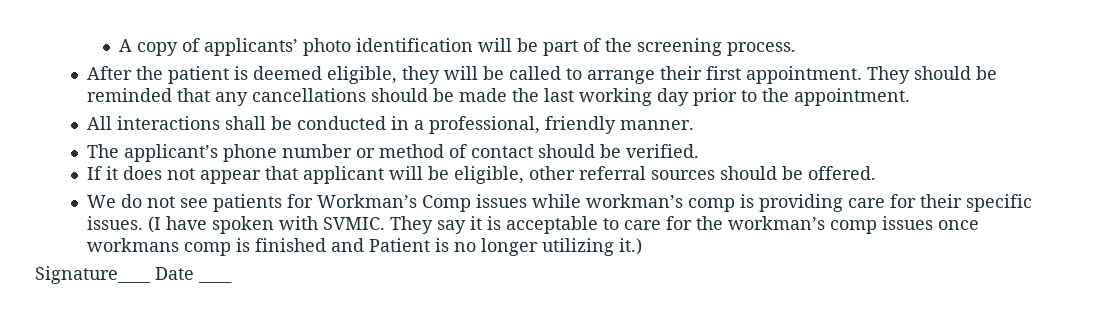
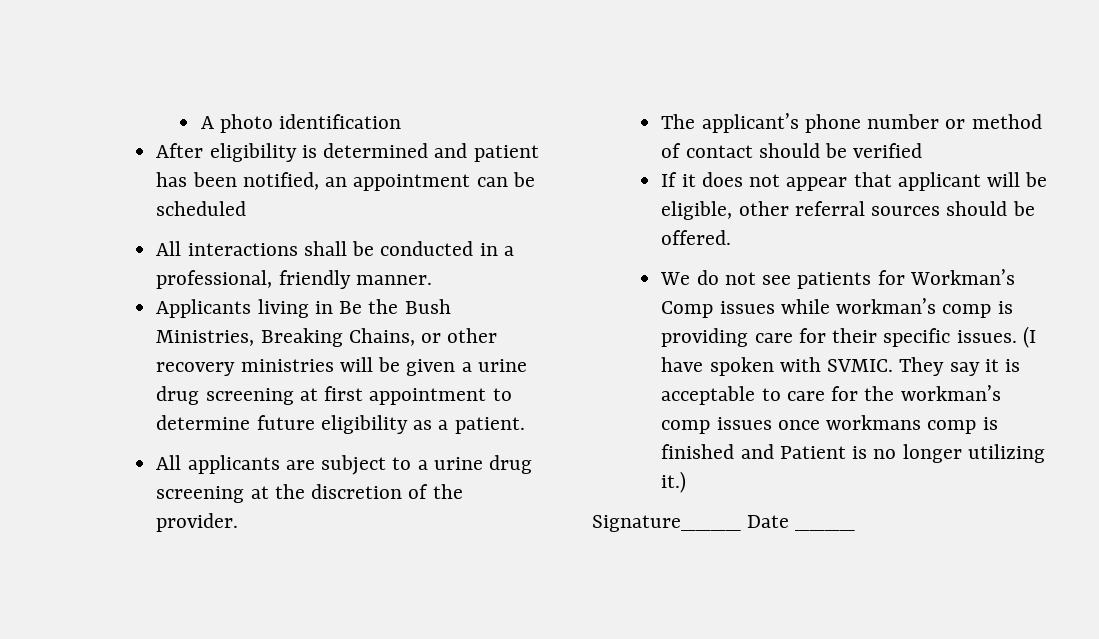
[136,38,298,56] copy of applicants’ -> (214, 122) none
[477,38,796,56] [86,66,997,84] [86,88,910,106] will be part of the screening process. // After the patient is deemed eligible, they will be called to arrange their first appointment. They should be reminded that any cancellations should be made the last working day prior to the appointment. -> [156,143,539,162] [156,172,535,191] [156,201,247,216] // After eligibility is determined and patient has been notified, an appointment can be scheduled
(694, 125) none -> [156,299,451,318] [156,328,498,347] [156,357,527,376] [156,386,512,405] [156,415,525,434] [156,455,532,475] [156,484,463,503] [156,513,239,532] // Applicants living in Be the Bush Ministries, Breaking Chains, or other recovery ministries will be given a urine drug screening at first appointment to determine future eligibility as a patient. // All applicants are subject to a urine drug screening at the discretion of the provider.
[625,144,699,158] verified. -> [853,143,923,158] verified

